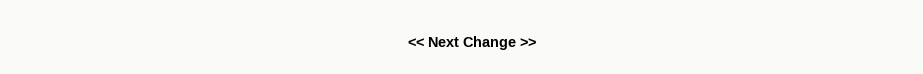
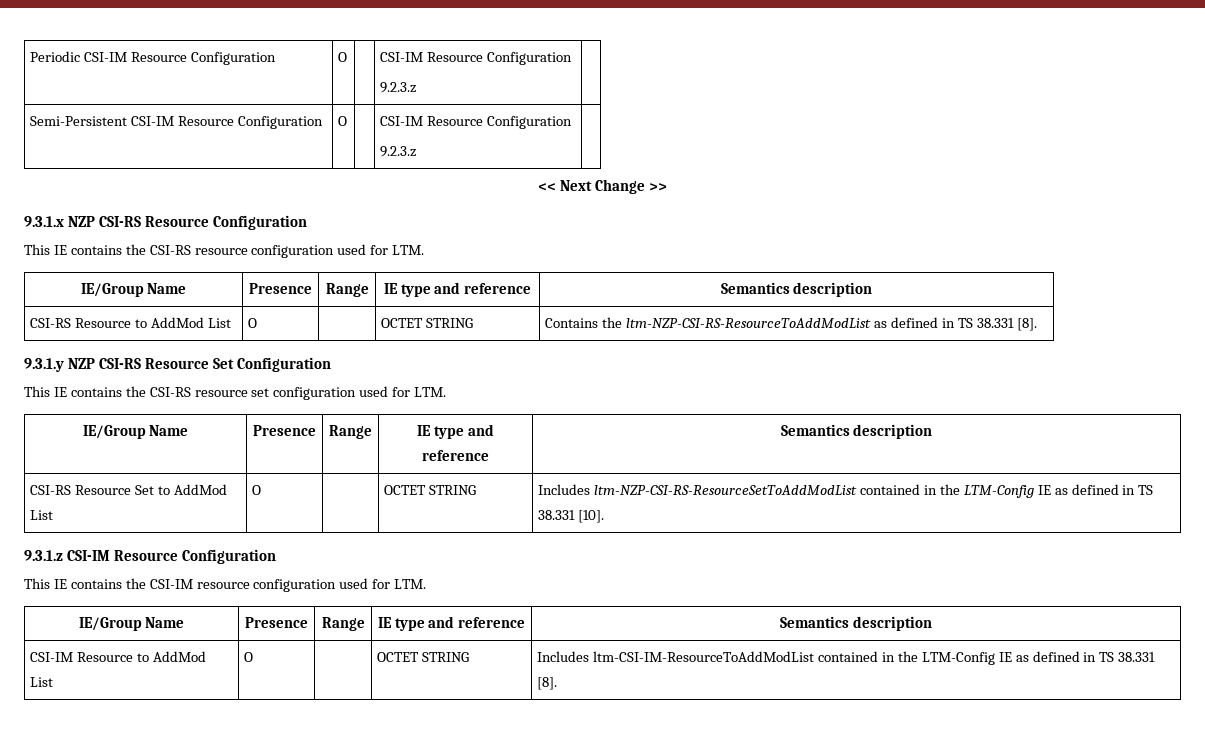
[408,36,536,50] << Next Change >> -> [30,51,276,65] [338,52,348,62] [380,52,573,65] [380,82,417,93] [30,116,323,129] [338,116,348,126] [380,116,573,129] [380,146,417,157] [538,179,667,194] [24,215,307,230] [24,244,425,258] [80,283,187,297] [249,283,312,294] [325,283,369,297] [383,282,532,297] [720,282,873,297] [30,317,231,328] [248,318,258,328] [381,318,474,328] [545,317,1037,331] [24,357,331,372] [24,386,447,400] [82,425,189,439] [253,425,316,436] [329,425,372,439] [417,424,494,439] [422,450,489,461] [780,424,933,439] [30,484,227,495] [30,510,54,520] [252,485,262,495] [384,485,477,495] [538,484,1154,498] [538,510,605,523] [24,549,276,564] [24,578,427,592] [78,617,185,631] [245,617,308,628] [321,617,365,631] [377,616,526,631] [780,616,932,631] [30,651,206,662] [30,677,54,687] [244,652,254,662] [377,652,470,662] [537,651,1156,665] [537,677,558,690] Periodic CSI-IM Resource Configuration | O | | CSI-IM Resource Configuration // 9.2.3.z | // Semi-Persistent CSI-IM Resource Configuration | O | | CSI-IM Resource Configuration // 9.2.3.z | // << Next Change >> // 9.3.1.x NZP CSI-RS Resource Configuration // This IE contains the CSI-RS resource configuration used for LTM. // IE/Group Name | Presence | Range | IE type and reference | Semantics description // CSI-RS Resource to AddMod List | O | | OCTET STRING | Contains the ltm-NZP-CSI-RS-ResourceToAddModList as defined in TS 38.331 [8]. // 9.3.1.y NZP CSI-RS Resource Set Configuration // This IE contains the CSI-RS resource set configuration used for LTM. // IE/Group Name | Presence | Range | IE type and reference | Semantics description // CSI-RS Resource Set to AddMod List | O | | OCTET STRING | Includes ltm-NZP-CSI-RS-ResourceSetToAddModList contained in the LTM-Config IE as defined in TS 38.331 [10]. // 9.3.1.z CSI-IM Resource Configuration // This IE contains the CSI-IM resource configuration used for LTM. // IE/Group Name | Presence | Range | IE type and reference | Semantics description // CSI-IM Resource to AddMod List | O | | OCTET STRING | Includes ltm-CSI-IM-ResourceToAddModList contained in the LTM-Config IE as defined in TS 38.331 [8].

